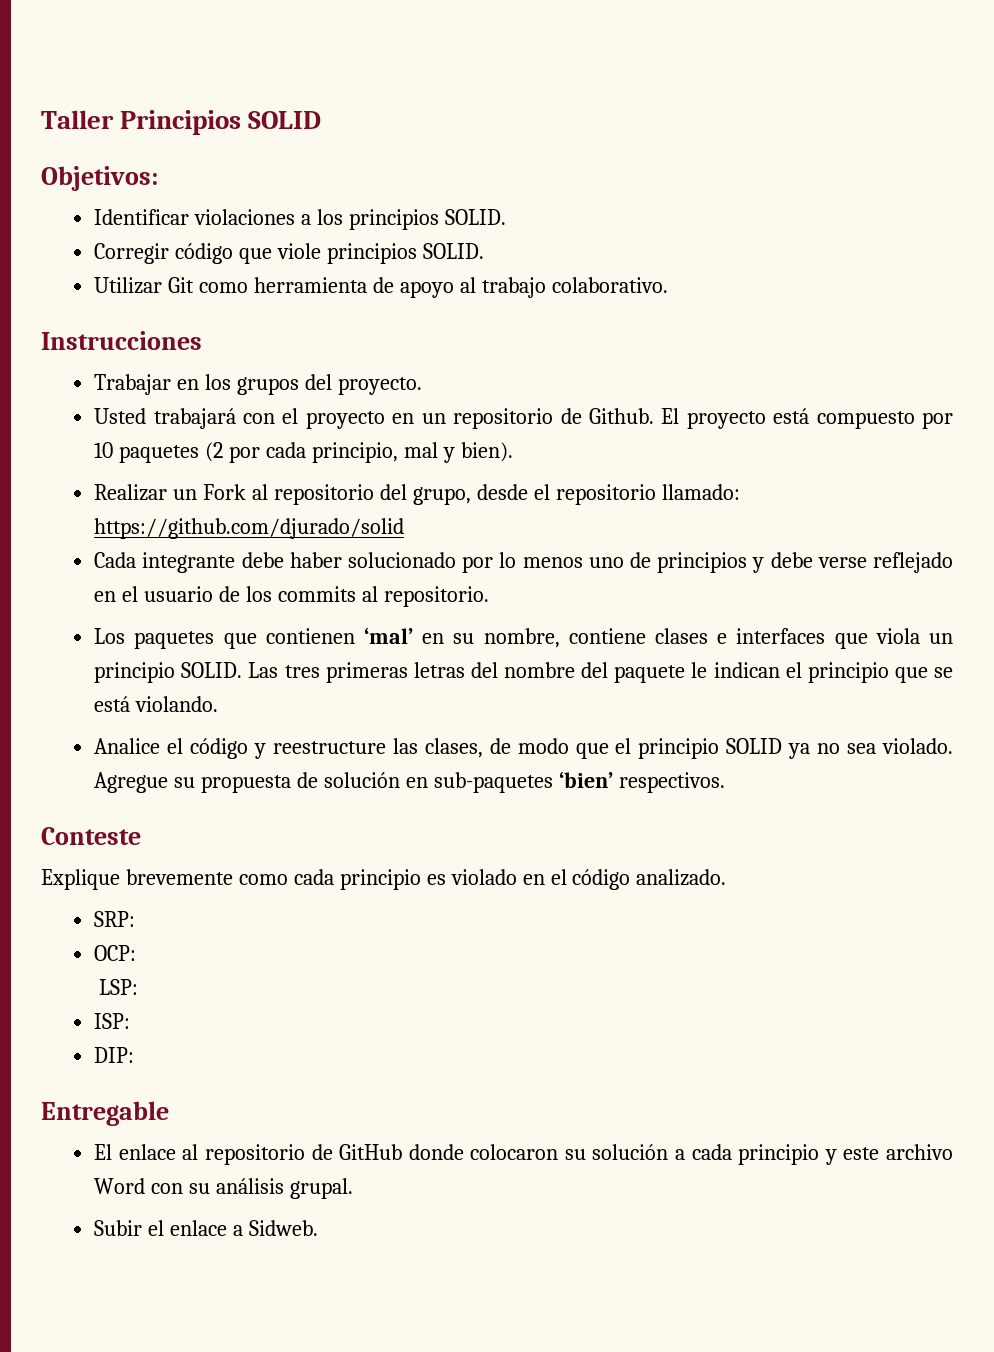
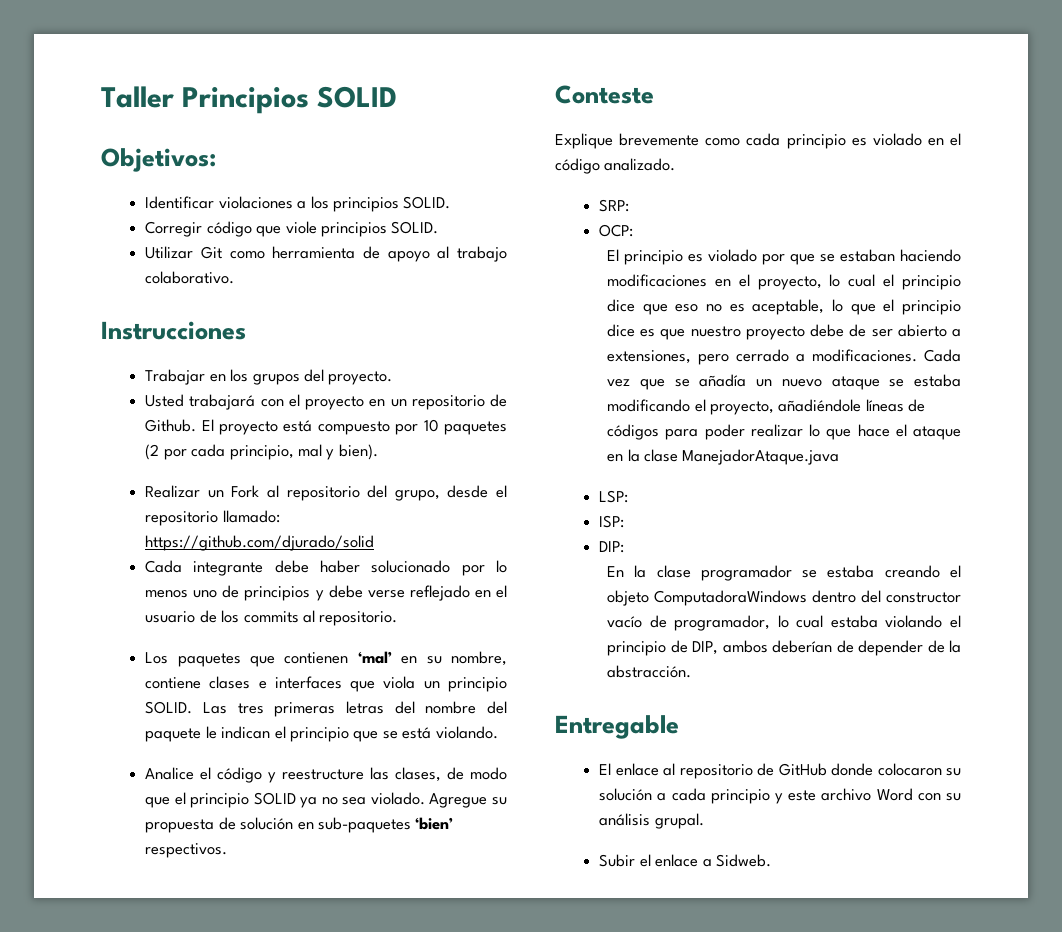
[99,979,139,995] [94,1013,131,1029] [94,1047,135,1063] LSP: // ISP: // DIP: -> [607,249,961,265] [607,274,961,290] [607,299,961,315] [607,324,961,340] [607,349,961,365] [607,374,961,390] [607,399,926,415] [607,424,961,440] [607,449,840,465] [599,490,629,503] [599,515,625,528] [599,541,625,553] [607,565,961,581] [607,590,961,606] [607,615,961,631] [607,640,961,656] [607,665,692,678] El principio es violado por que se estaban haciendo modificaciones en el proyecto, lo cual el principio dice que eso no es aceptable, lo que el principio dice es que nuestro proyecto debe de ser abierto a extensiones, pero cerrado a modificaciones. Cada vez que se añadía un nuevo ataque se estaba modificando el proyecto, añadiéndole líneas de códigos para poder realizar lo que hace el ataque en la clase ManejadorAtaque.java // LSP: // ISP: // DIP: // En la clase programador se estaba creando el objeto ComputadoraWindows dentro del constructor vacío de programador, lo cual estaba violando el principio de DIP, ambos deberían de depender de la abstracción.

